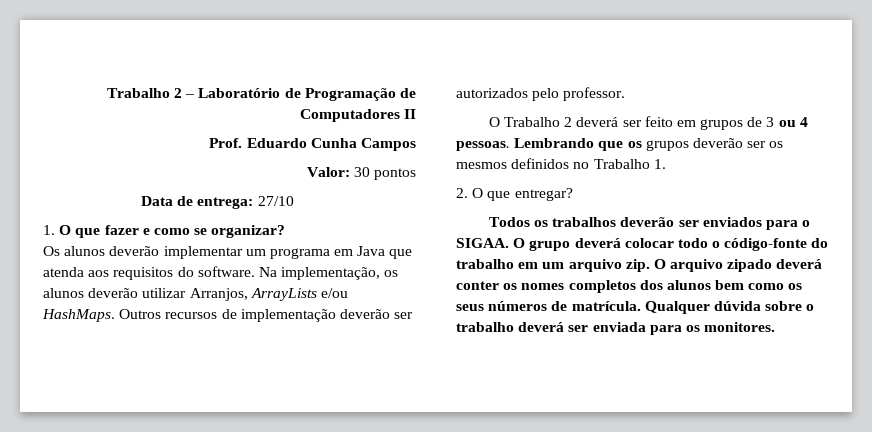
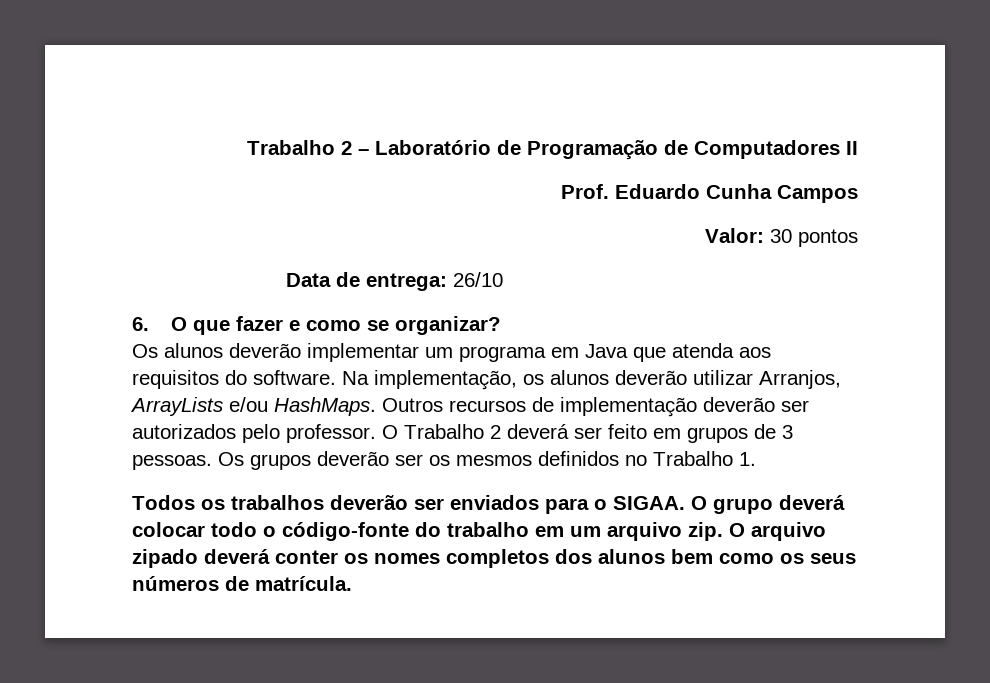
[257,196,294,206] [43,225,55,235] 27/10 // 1. -> [453,272,504,287] [132,317,149,331] 26/10 // 6.
(626, 94) // -> (376, 433) none
[778,117,808,127] [456,138,642,151] ou 4 pessoas. Lembrando que os -> [132,452,244,470] pessoas. Os
[456,188,573,201] // 2. O que entregar? -> (756, 459) none
[644,301,815,314] [456,322,776,335] Qualquer dúvida sobre o trabalho deverá ser enviada para os monitores. -> (352, 583) none

